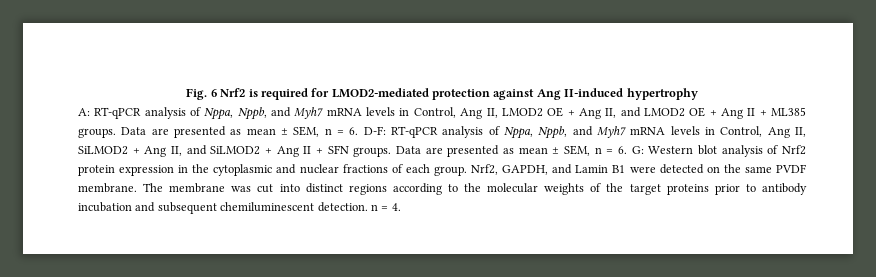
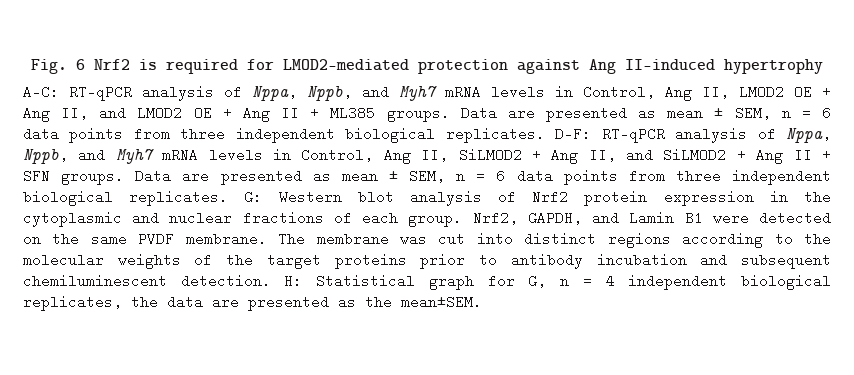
[78,108,90,116] A: -> [23,85,59,99] A-C:
[349,127,359,135] 6. -> [821,106,831,120] [23,127,545,143] 6 data points from three independent biological replicates.
[618,146,627,154] 6. -> [496,169,831,185] [23,190,229,206] 6 data points from three independent biological replicates.
[370,203,401,211] n = 4. -> [284,274,832,290] [23,295,482,311] H: Statistical graph for G, n = 4 independent biological replicates, the data are presented as the mean±SEM.

